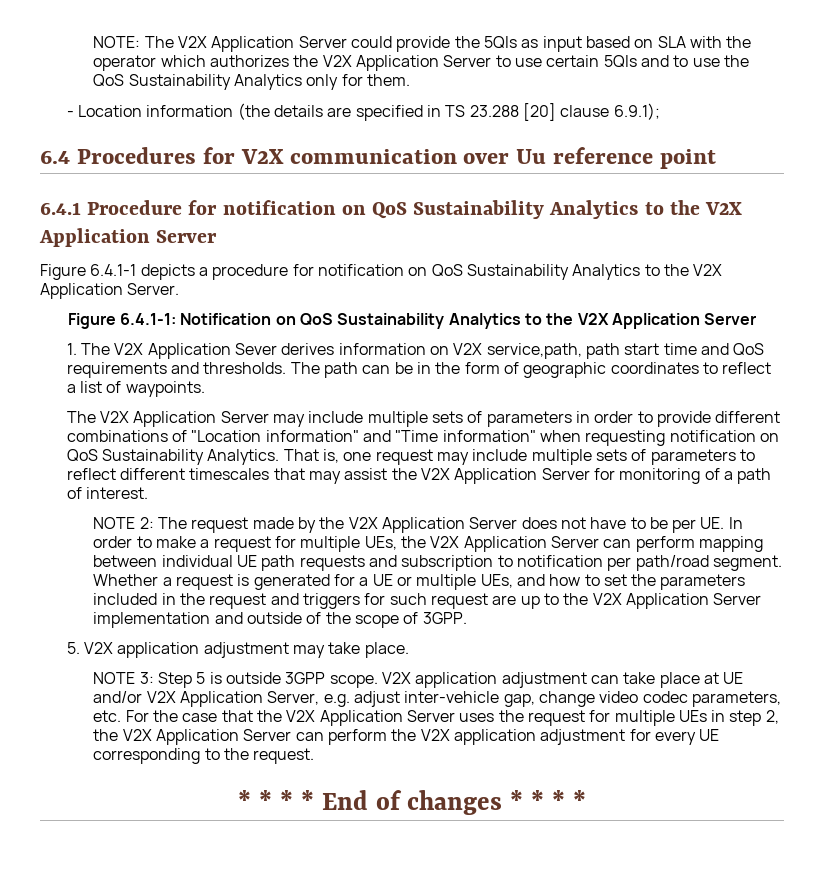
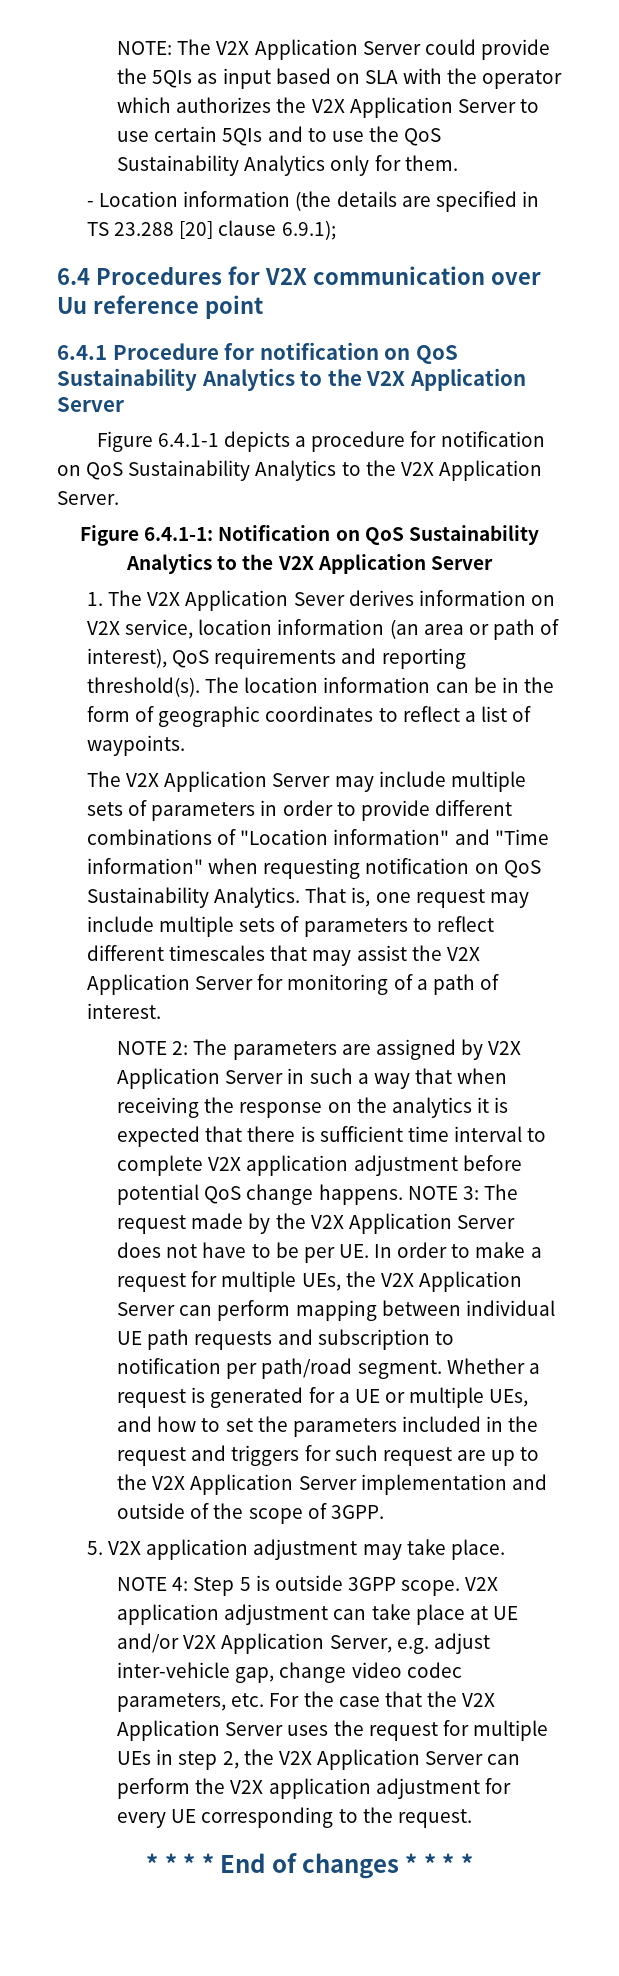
[486,343,765,359] [66,362,358,378] service,path, path start time and QoS requirements and thresholds. The path -> [125,619,560,640] [87,648,466,669] [87,677,431,697] service, location information (an area or path of interest), QoS requirements and reporting threshold(s). The location information
(187, 523) none -> [232,1039,522,1060] [117,1068,508,1089] [117,1097,509,1118] [117,1126,547,1147] [117,1155,522,1176] [117,1184,518,1205] parameters are assigned by V2X Application Server in such a way that when receiving the response on the analytics it is expected that there is sufficient time interval to complete V2X application adjustment before potential QoS change happens. NOTE 3: The
[139,672,154,684] 3: -> [172,1577,189,1591] 4:

